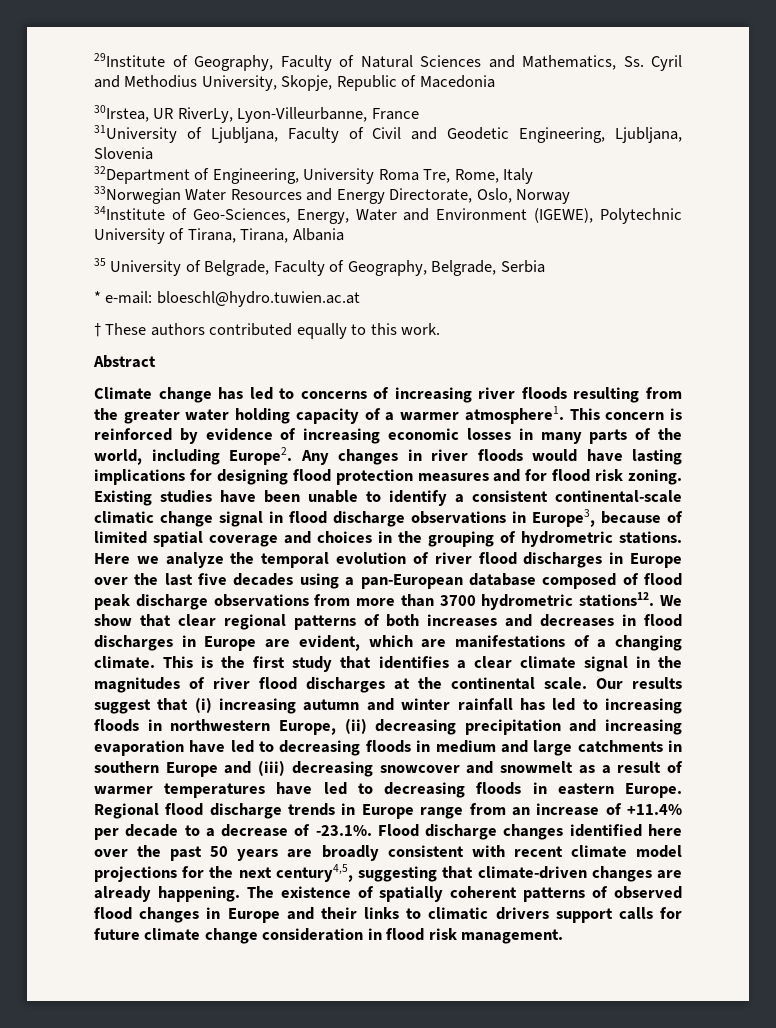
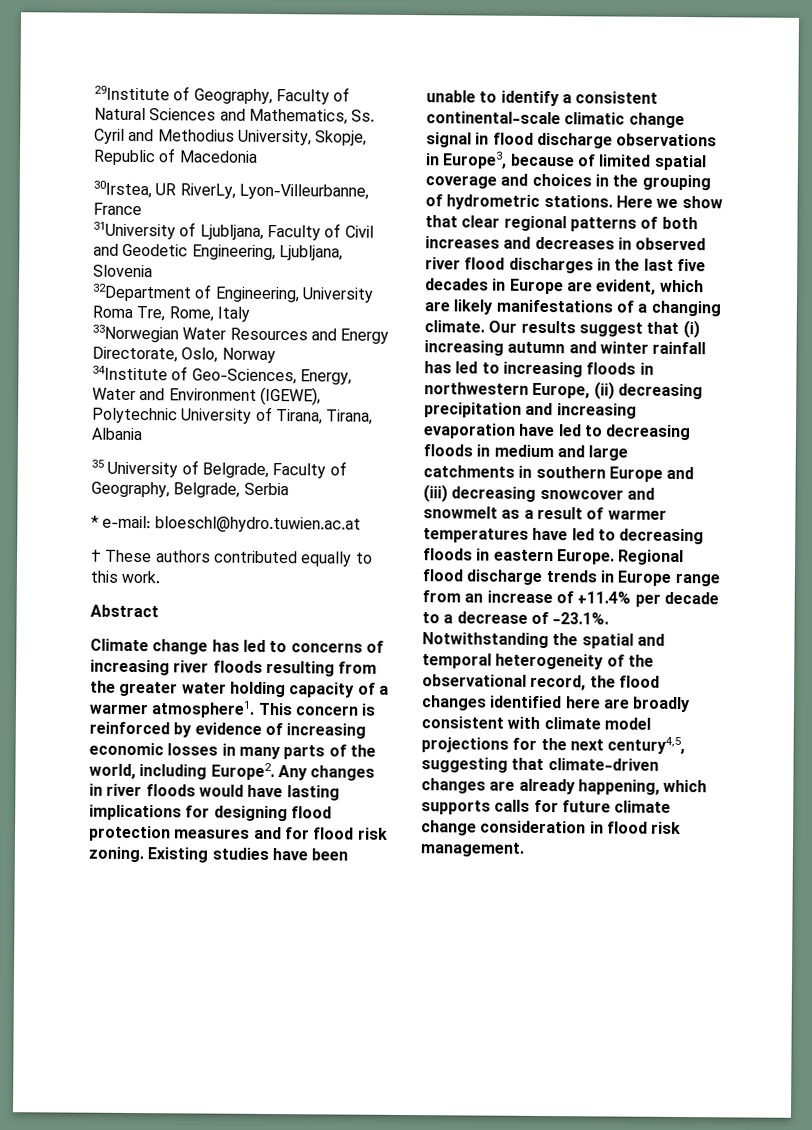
[165,552,682,568] [94,573,683,589] [94,592,682,610] analyze the temporal evolution of river flood discharges in Europe over the last five decades using a pan-European database composed of flood peak discharge observations from more than 3700 hydrometric stations12. We -> (679, 203) none
[644,614,682,627] [94,635,196,651] flood discharges in -> [635,237,707,251] [425,257,706,274] [425,278,507,291] observed river flood discharges in the last five decades in
(447, 643) none -> [453,299,494,315] likely
[163,656,683,672] [94,677,587,693] This is the first study that identifies a clear climate signal in the magnitudes of river flood discharges at the continental scale. -> (485, 326) none
[377,824,682,840] [94,845,279,861] Flood discharge changes identified here over the past 50 years -> [422,632,665,649] [422,653,654,670] [422,674,660,691] [421,695,601,711] Notwithstanding the spatial and temporal heterogeneity of the observational record, the flood changes identified here
[513,846,563,857] recent -> (541, 722) none
[157,886,683,902] [94,907,613,923] happening. The existence of spatially coherent patterns of observed flood changes in Europe and their links to climatic drivers support -> [577,779,708,795] [421,800,491,815] happening, which supports

